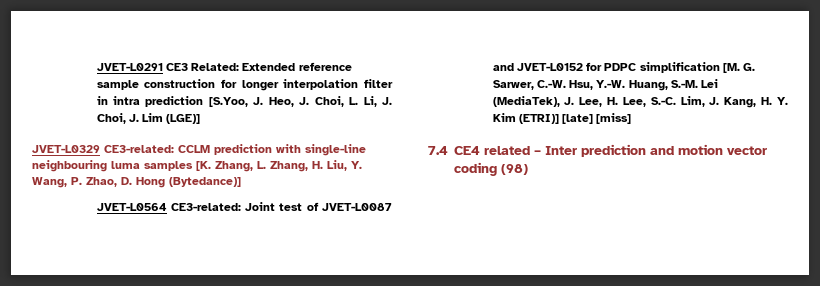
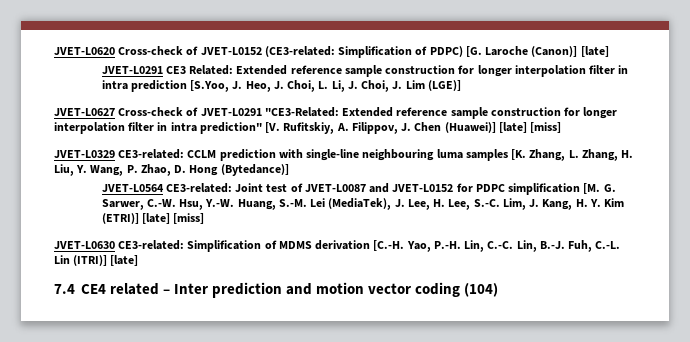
(96, 67) none -> [54,46,609,58] JVET-L0620 Cross-check of JVET-L0152 (CE3-related: Simplification of PDPC) [G. Laroche (Canon)] [late] //
(201, 119) none -> [54,107,618,119] [54,122,562,134] // JVET-L0627 Cross-check of JVET-L0291 "CE3-Related: Extended reference sample construction for longer interpolation filter in intra prediction" [V. Rufitskiy, A. Filippov, J. Chen (Huawei)] [late] [miss]
(632, 118) none -> [54,240,621,252] [54,255,139,266] // JVET-L0630 CE3-related: Simplification of MDMS derivation [C.-H. Yao, P.-H. Lin, C.-C. Lin, B.-J. Fuh, C.-L. Lin (ITRI)] [late]
[501,164,528,175] (98) -> [464,283,499,297] (104)

